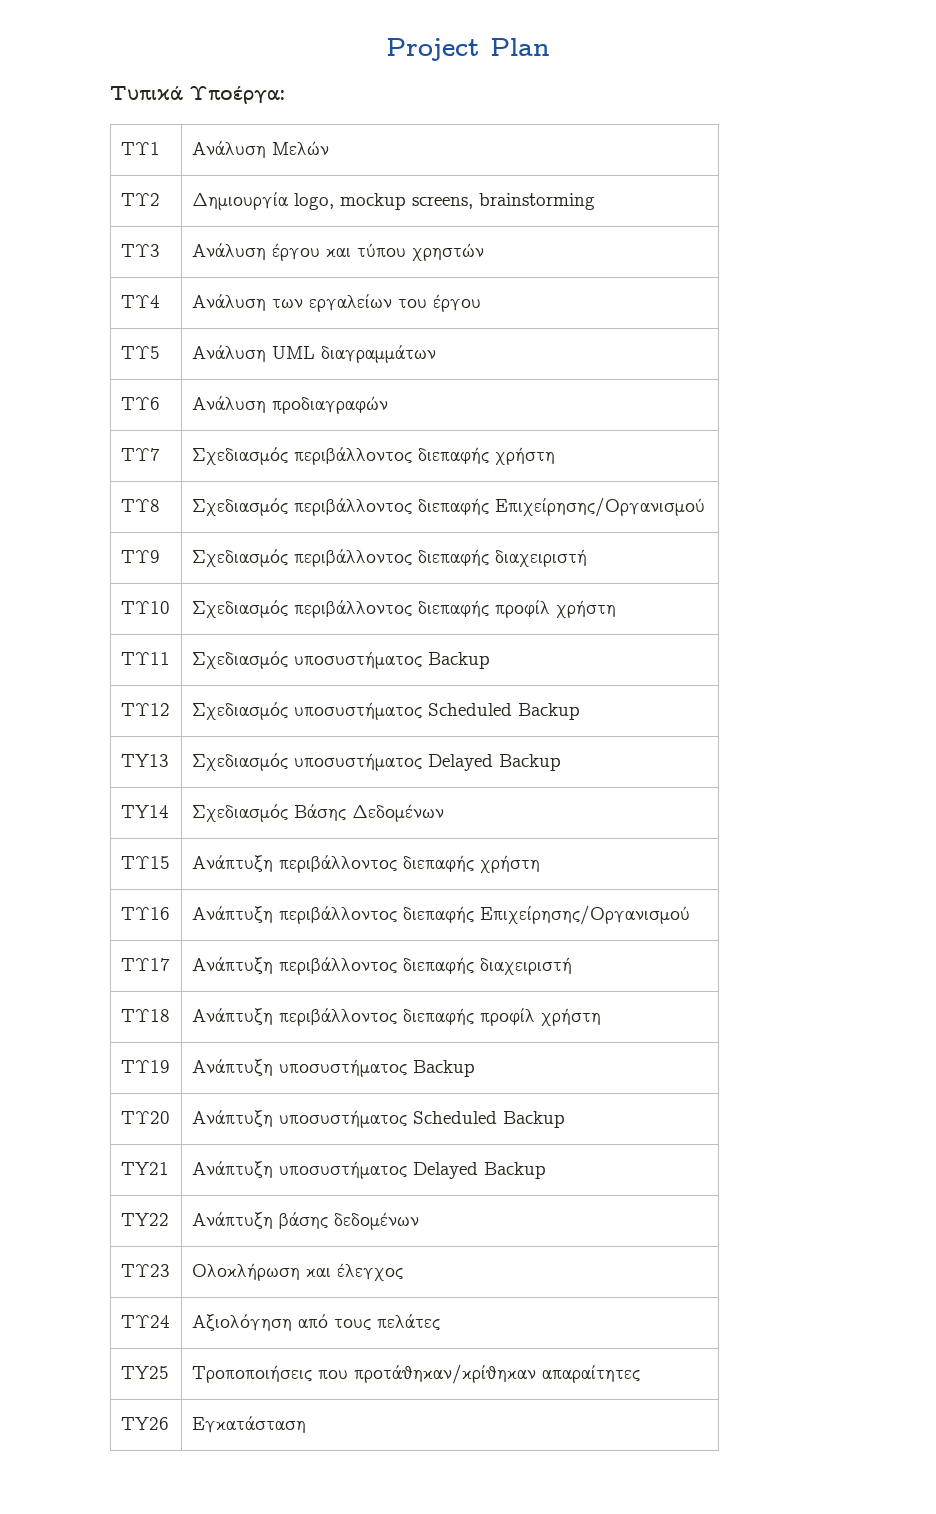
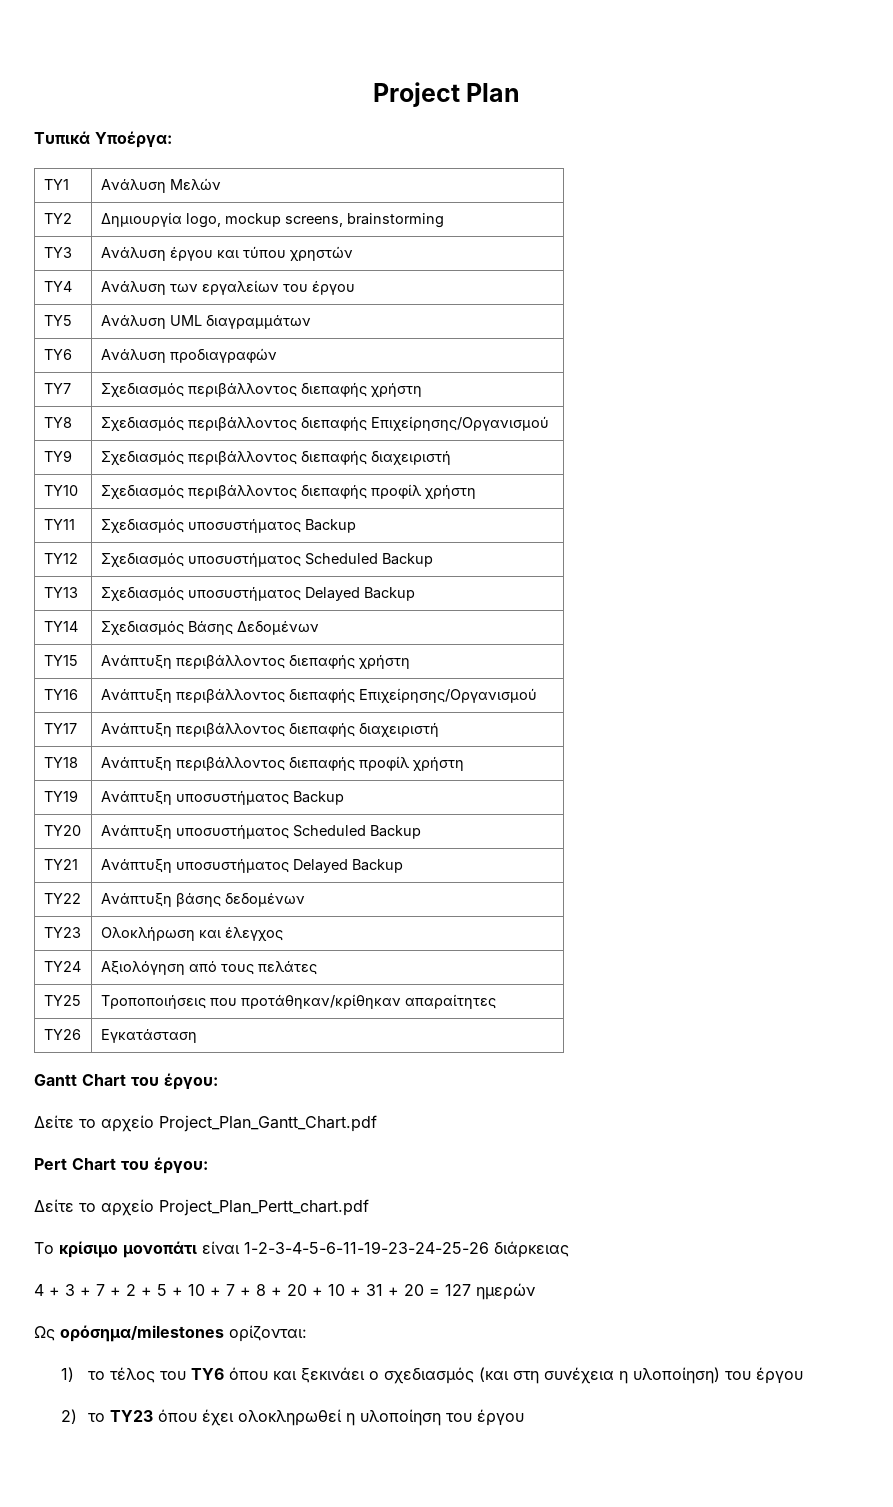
(306, 1424) none -> [34,1073,218,1090] [34,1115,377,1132] [34,1157,208,1174] [34,1199,369,1216] [34,1241,569,1258] [34,1283,535,1300] [34,1325,307,1342] [61,1367,804,1384] [61,1409,525,1426] // Gantt Chart του έργου: // Δείτε το αρχείο Project_Plan_Gantt_Chart.pdf // Pert Chart του έργου: // Δείτε το αρχείο Project_Plan_Pertt_chart.pdf // Το κρίσιμο μονοπάτι είναι 1-2-3-4-5-6-11-19-23-24-25-26 διάρκειας // 4 + 3 + 7 + 2 + 5 + 10 + 7 + 8 + 20 + 10 + 31 + 20 = 127 ημερών // Ως ορόσημα/milestones ορίζονται: // 1) το τέλος του ΤΥ6 όπου και ξεκινάει ο σχεδιασμός (και στη συνέχεια η υλοποίηση) του έργου // 2) το ΤΥ23 όπου έχει ολοκληρωθεί η υλοποίηση του έργου

